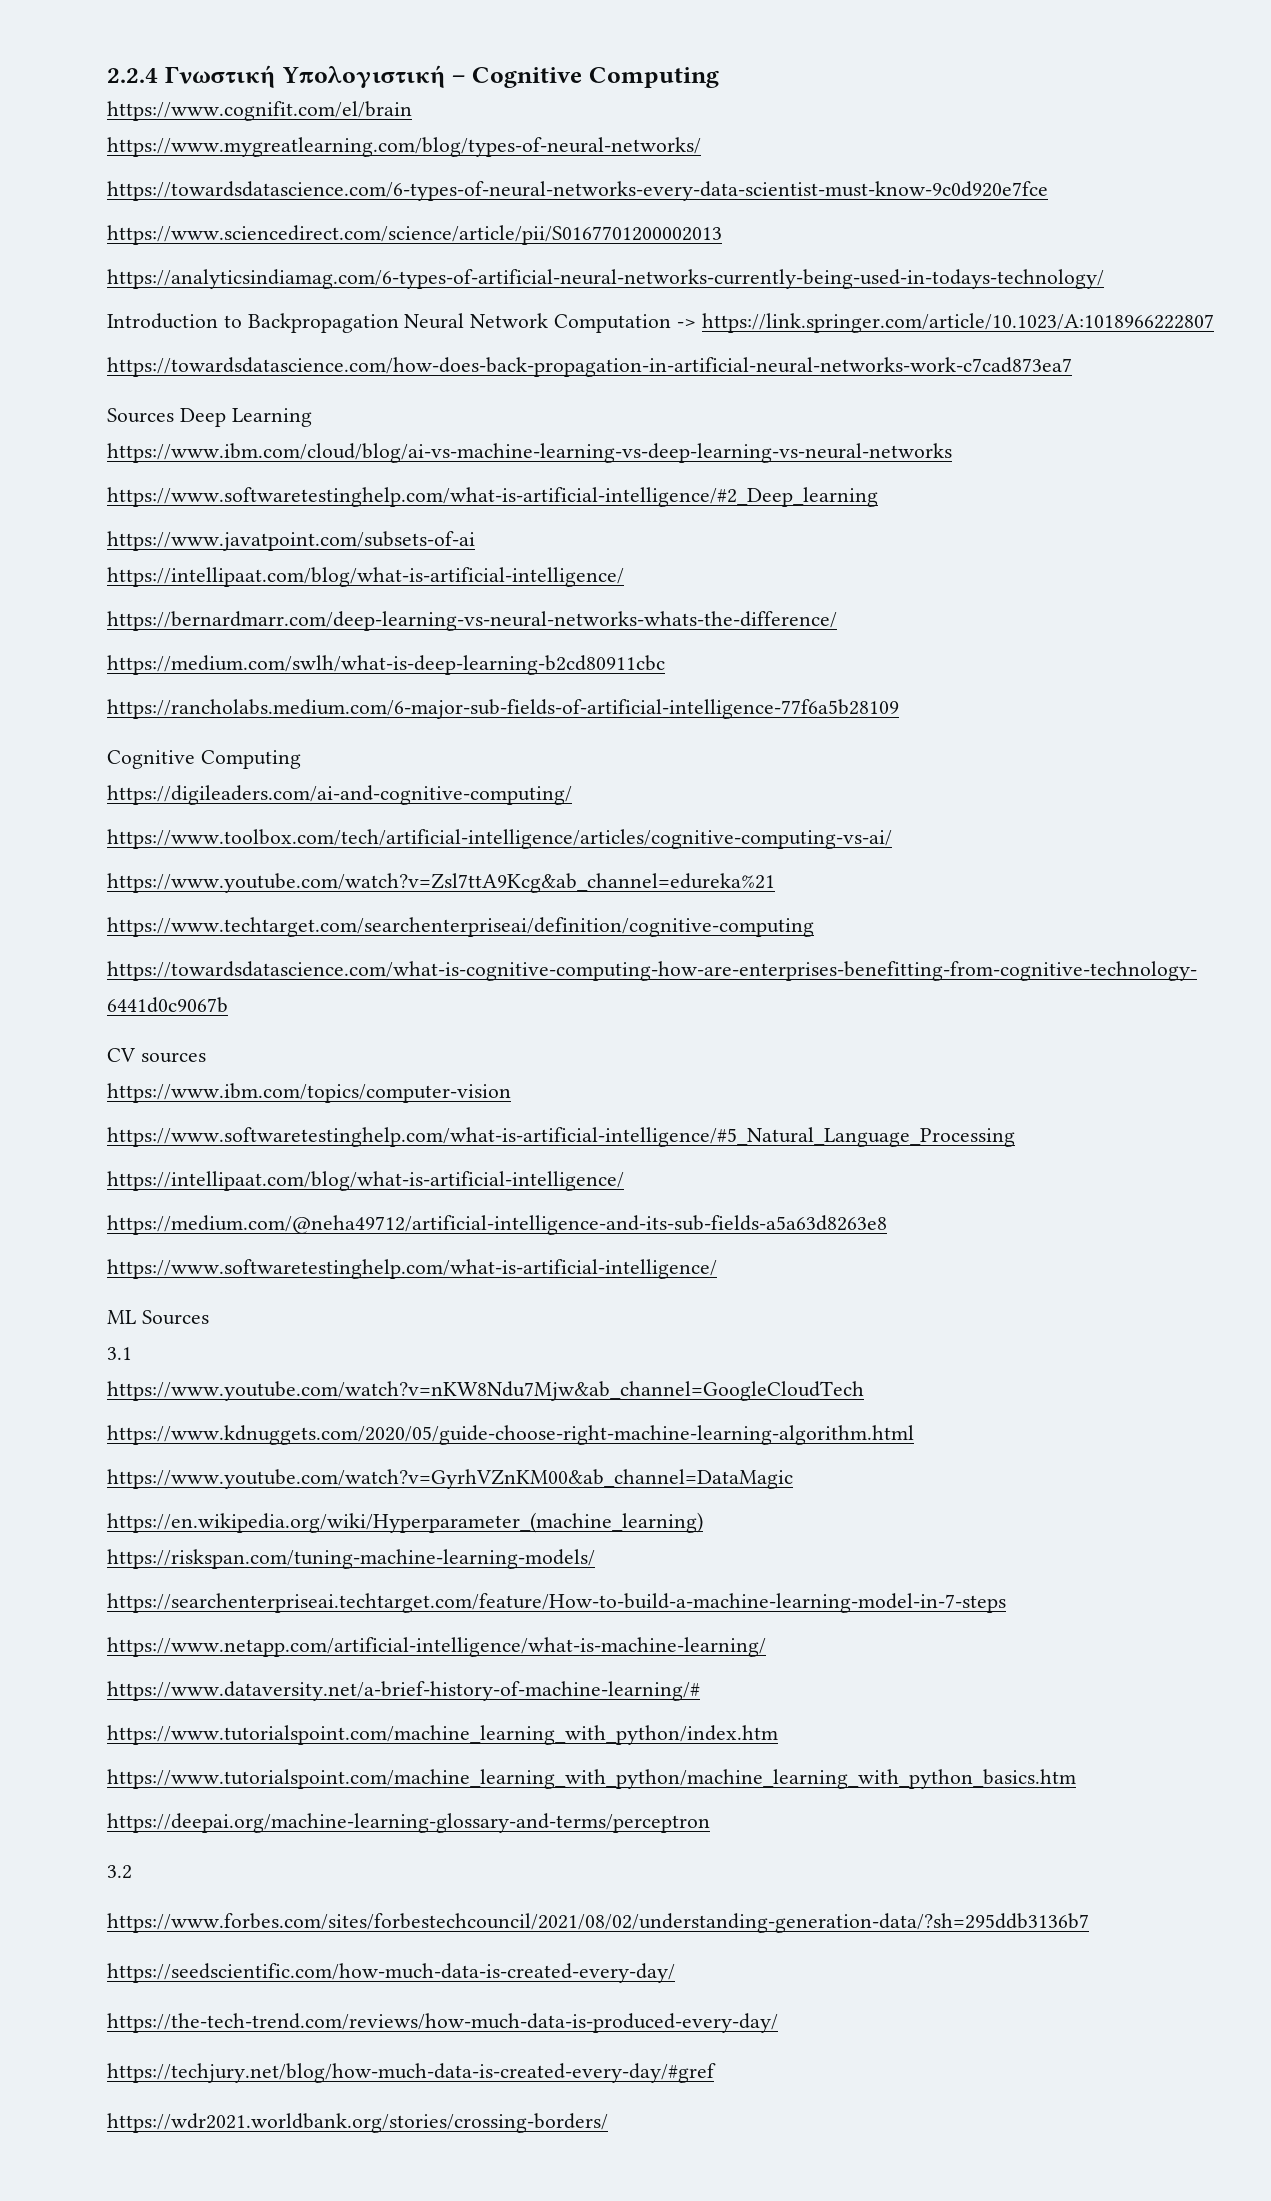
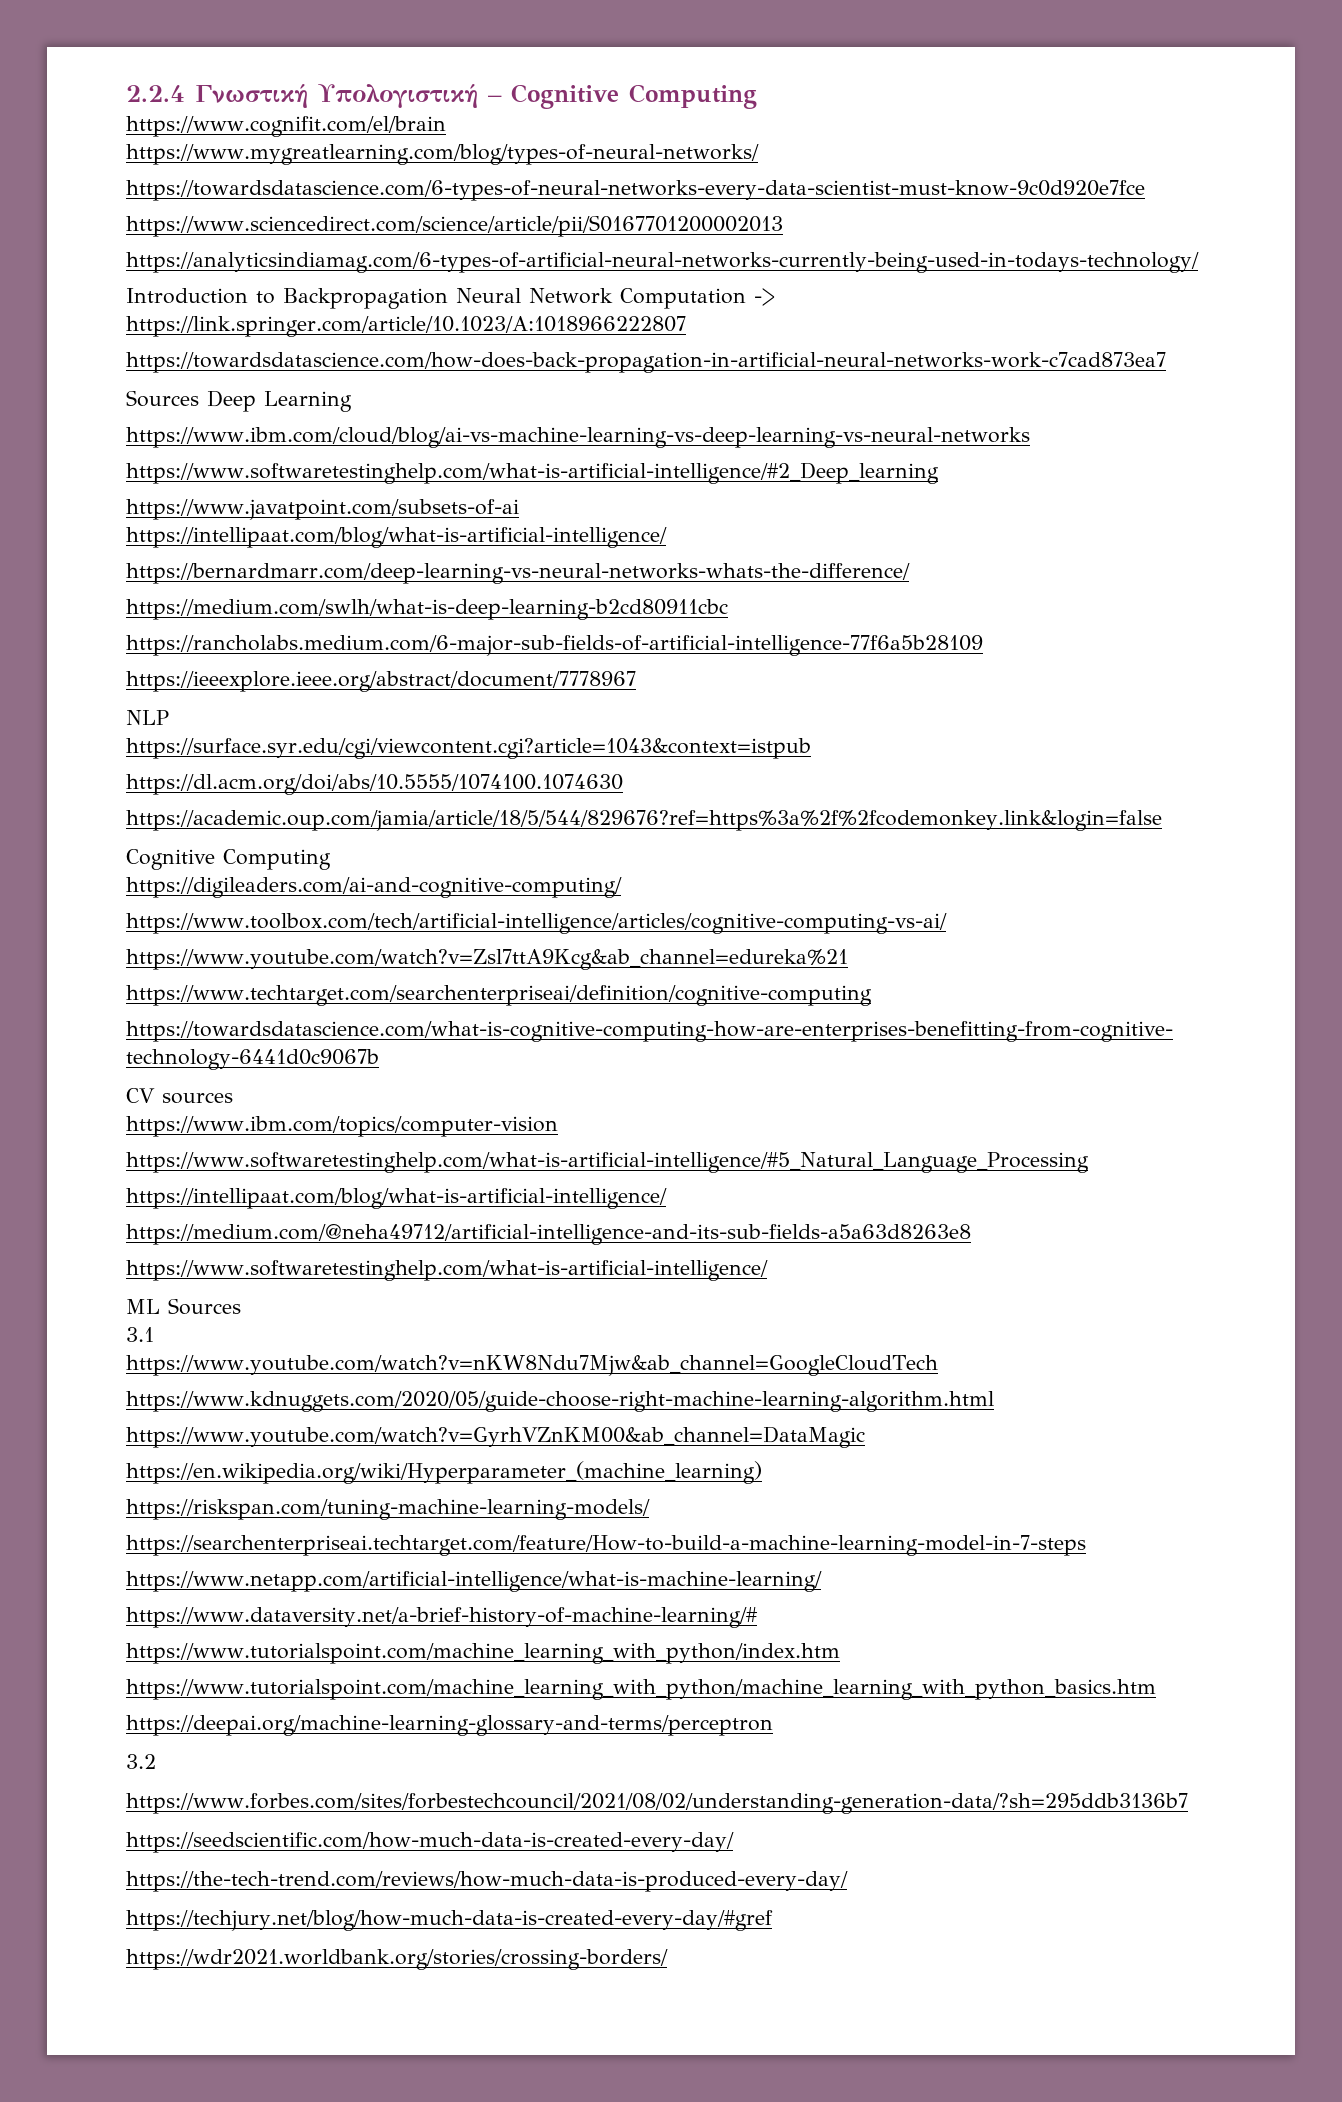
(899, 709) none -> [126,671,636,692] [126,710,169,725] [126,738,811,759] [126,774,623,795] [126,810,1162,831] // https://ieeexplore.ieee.org/abstract/document/7778967 // NLP // https://surface.syr.edu/cgi/viewcontent.cgi?article=1043&context=istpub // https://dl.acm.org/doi/abs/10.5555/1074100.1074630 // https://academic.oup.com/jamia/article/18/5/544/829676?ref=https%3a%2f%2fcodemonkey.link&login=false

